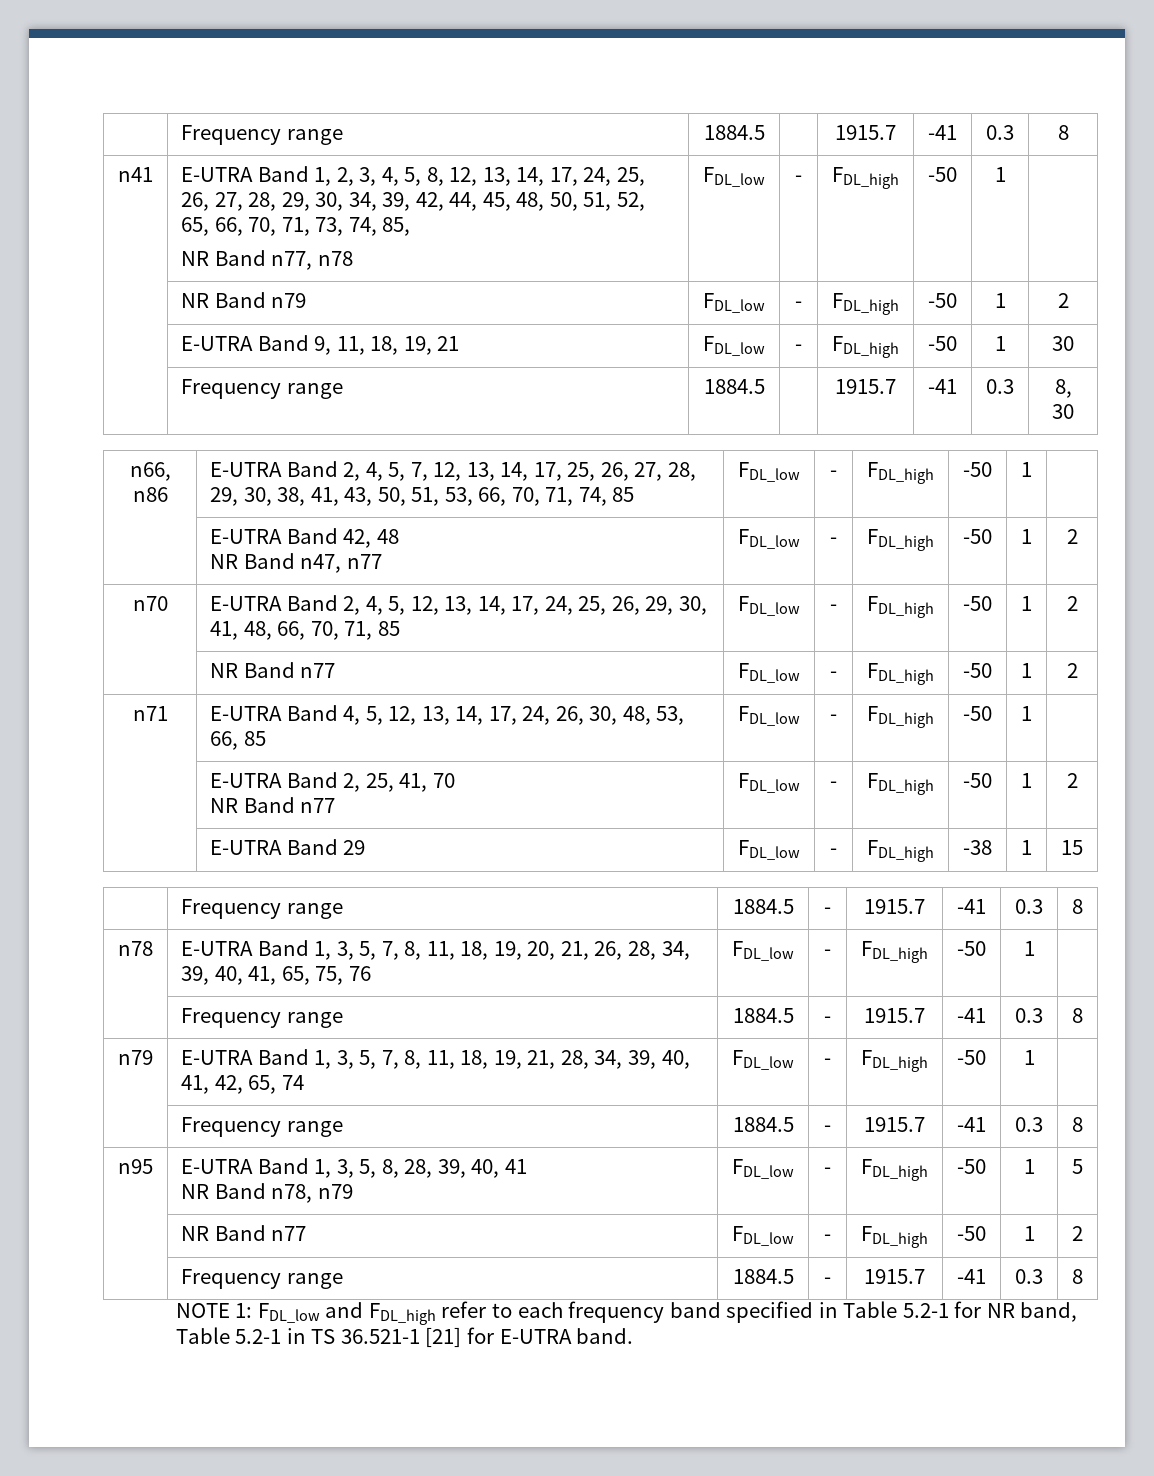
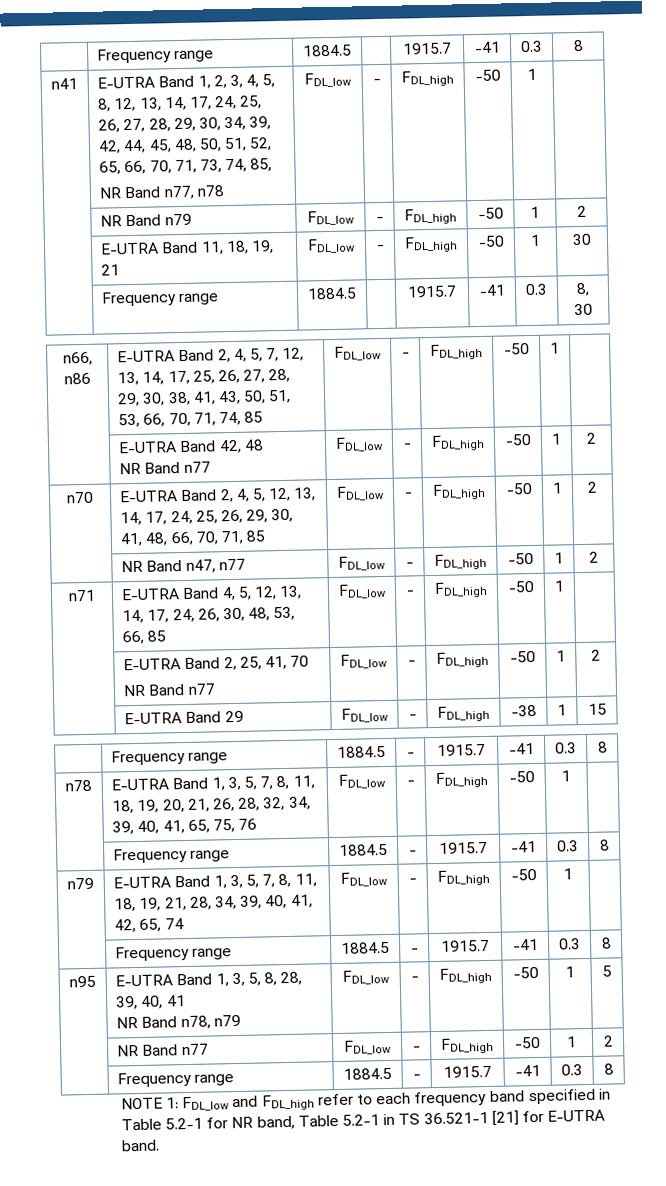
[314,336,332,355] 9, -> (199, 247) none
[300,554,342,573] n47, -> (181, 468) none
(295, 670) none -> [185,559,216,573] n47,
(656, 950) none -> [263,797,286,811] 32,

